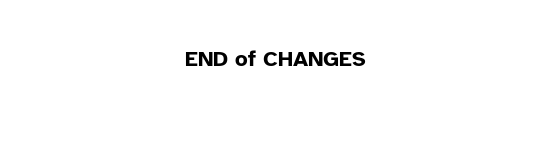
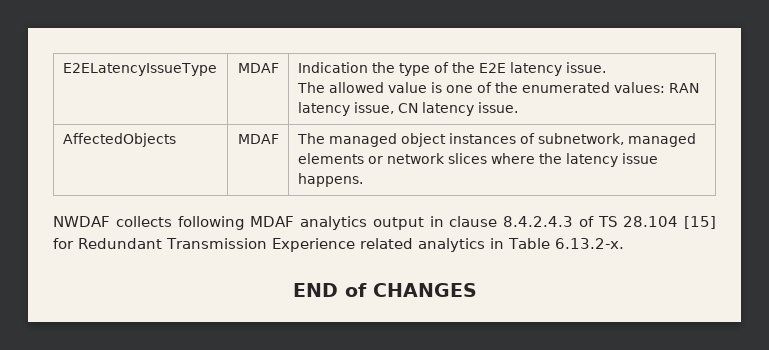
(185, 59) none -> [62,63,217,76] [237,63,279,73] [297,62,606,76] [296,82,699,93] [297,102,518,116] [62,133,176,147] [237,134,279,144] [296,133,696,147] [297,153,658,167] [297,173,363,187] [53,216,716,230] [53,238,624,252] E2ELatencyIssueType | MDAF | Indication the type of the E2E latency issue. // The allowed value is one of the enumerated values: RAN latency issue, CN latency issue. // AffectedObjects | MDAF | The managed object instances of subnetwork, managed elements or network slices where the latency issue happens. // NWDAF collects following MDAF analytics output in clause 8.4.2.4.3 of TS 28.104 [15] for Redundant Transmission Experience related analytics in Table 6.13.2-x. //

